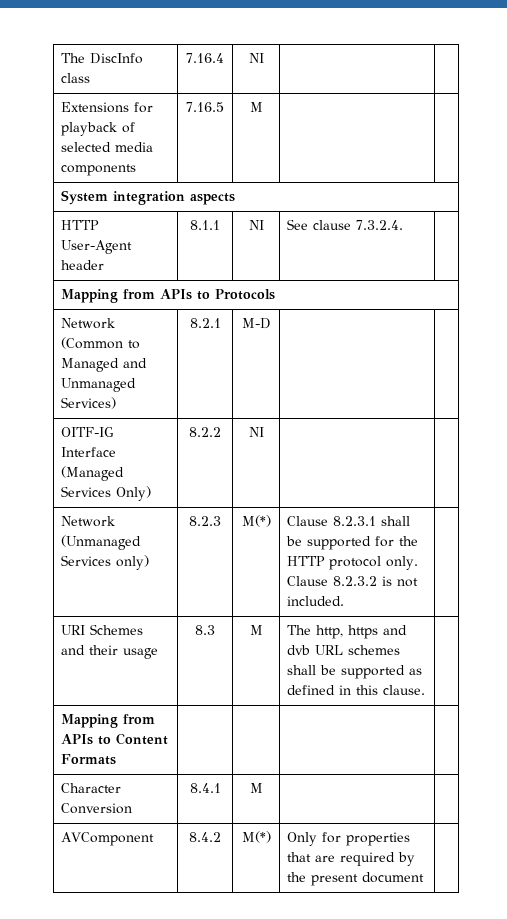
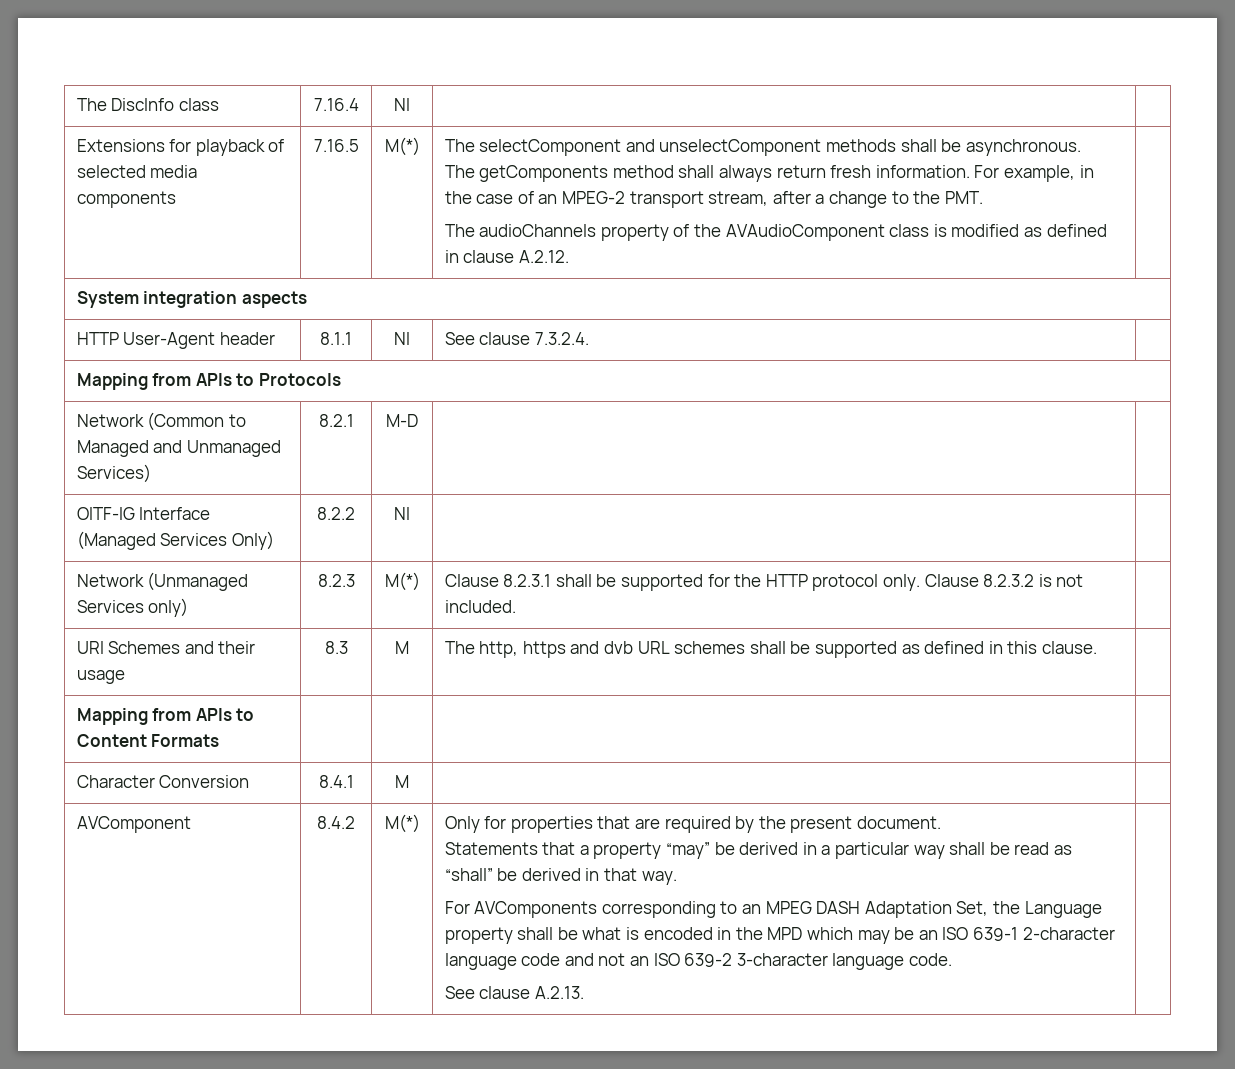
[249,102,263,112] M | -> [384,137,420,156] [444,139,1081,156] [444,165,1094,182] [444,191,983,208] [444,224,1107,241] [444,250,569,263] M(*) | The selectComponent and unselectComponent methods shall be asynchronous. // The getComponents method shall always return fresh information. For example, in the case of an MPEG-2 transport stream, after a change to the PMT. // The audioChannels property of the AVAudioComponent class is modified as defined in clause A.2.12.
[362,872,425,883] document -> [857,816,942,829] [444,842,1072,859] [444,868,677,885] [444,901,1102,918] [444,927,1115,944] [444,953,953,970] [444,986,584,999] document. // Statements that a property “may” be derived in a particular way shall be read as “shall” be derived in that way. // For AVComponents corresponding to an MPEG DASH Adaptation Set, the Language property shall be what is encoded in the MPD which may be an ISO 639-1 2-character language code and not an ISO 639-2 3-character language code. // See clause A.2.13.

